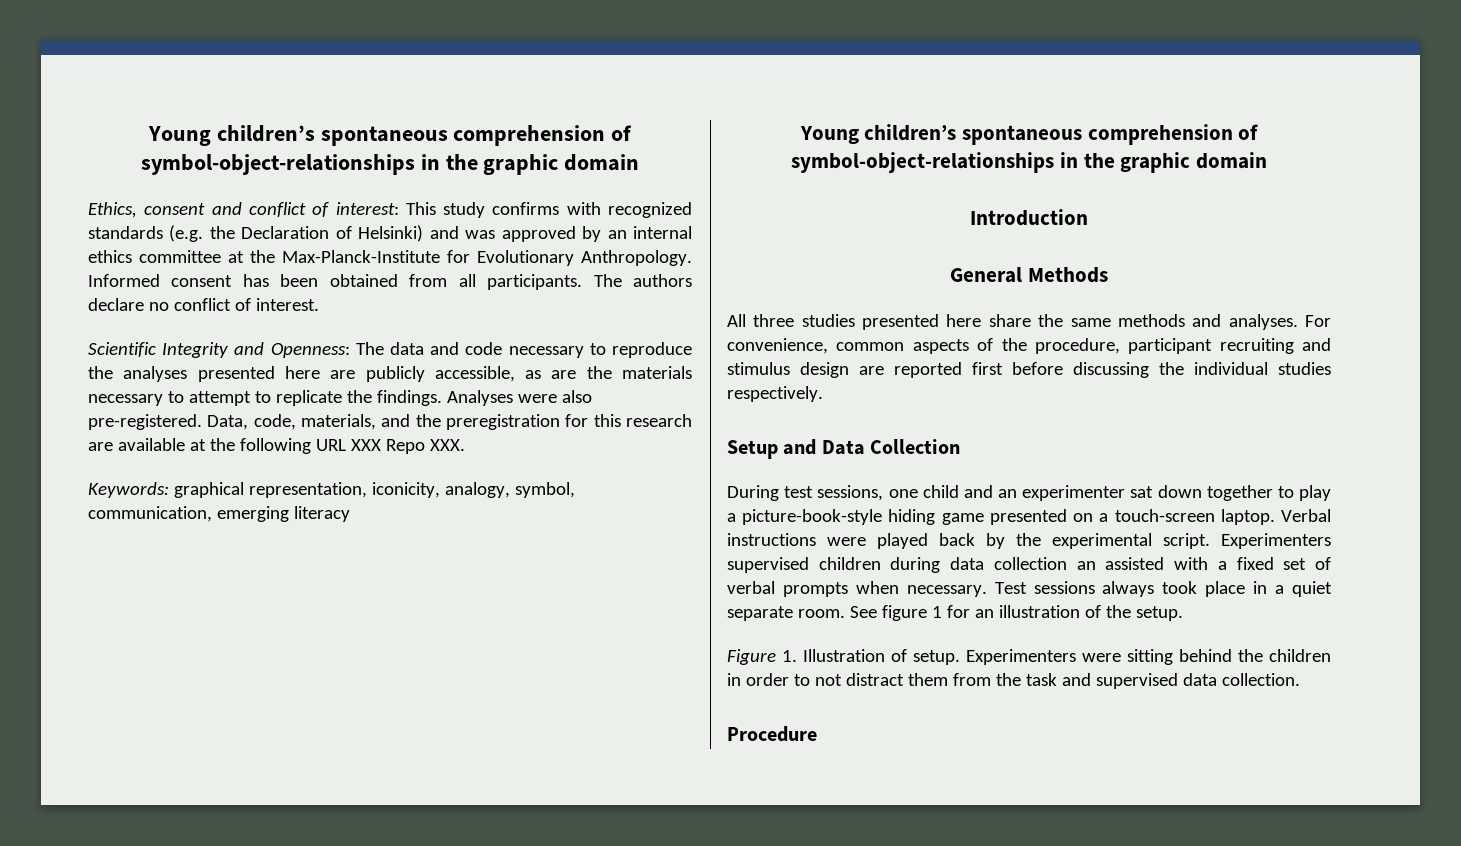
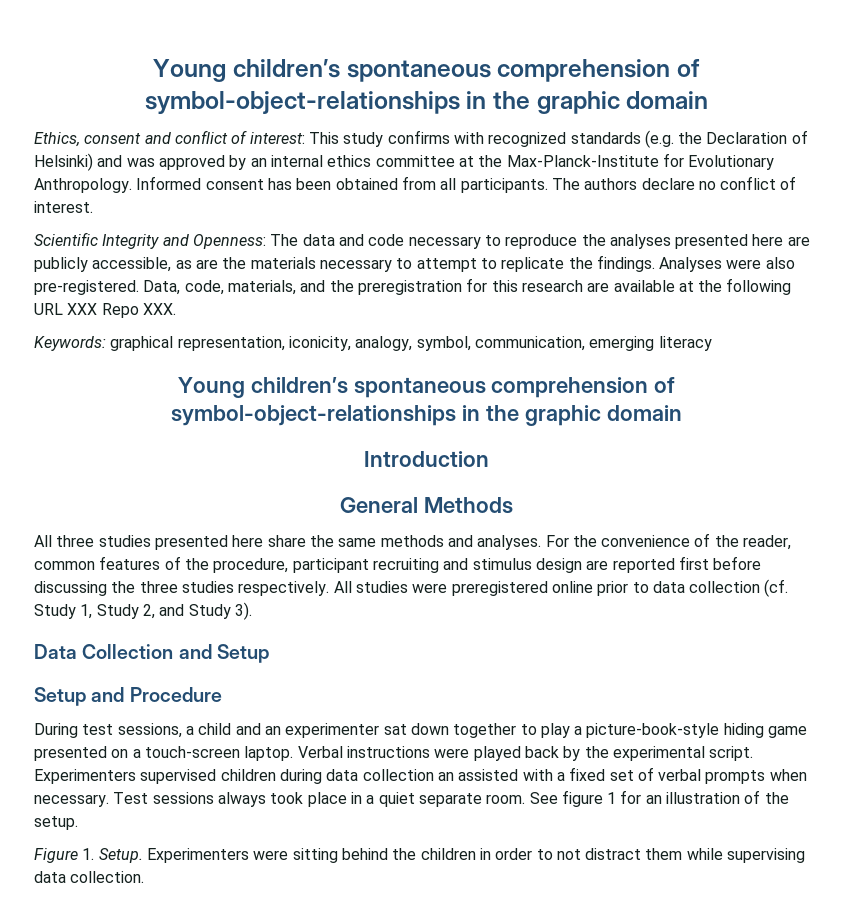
[727,338,969,354] convenience, common aspects -> [572,533,792,550] [34,556,161,570] the convenience of the reader, common features
[1194,362,1268,375] individual -> [139,581,178,593] three
(823, 394) none -> [333,579,789,597] [34,602,252,620] [34,644,269,663] All studies were preregistered online prior to data collection (cf. Study 1, Study 2, and Study 3). // Data Collection and Setup
[821,439,961,455] Data Collection -> [129,687,222,702] Procedure
[888,489,918,498] one -> [185,726,194,735] a
[803,649,960,665] Illustration of setup. -> [98,848,143,863] Setup.
[952,673,1178,689] from the task and supervised -> [686,848,806,863] while supervising
[727,726,817,742] // Procedure -> (145, 877) none

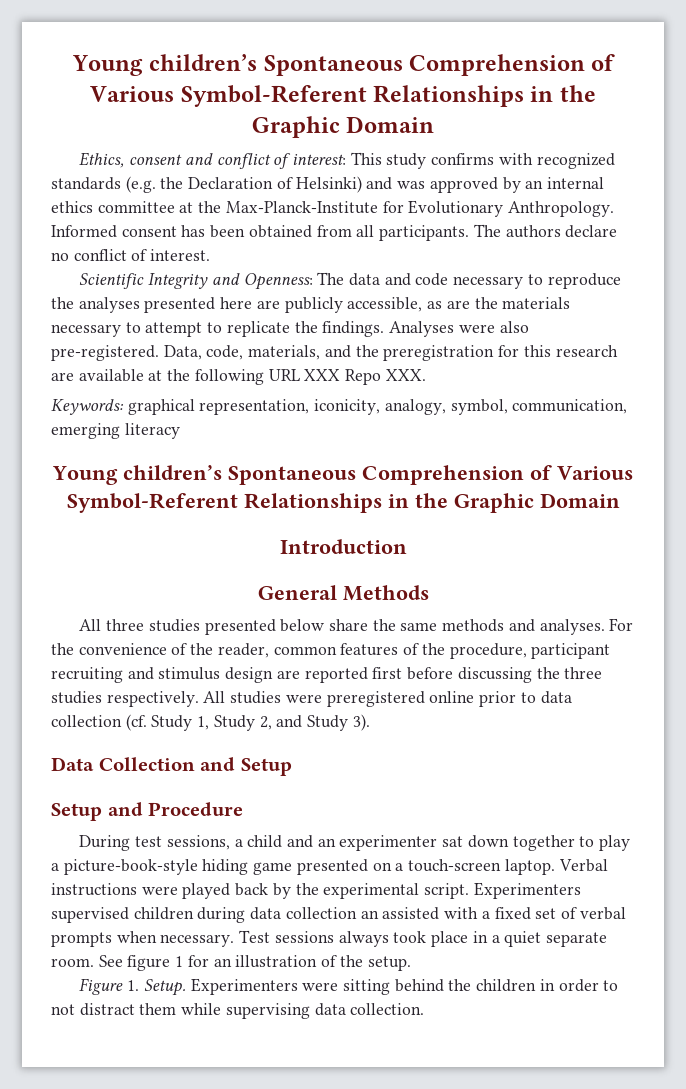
[153,59,700,82] [144,91,709,114] Young children’s spontaneous comprehension of symbol-object-relationships in the graphic domain -> [71,54,616,76] [90,85,596,107] [251,116,435,138] Young children’s Spontaneous Comprehension of Various Symbol-Referent Relationships in the Graphic Domain
[353,377,676,398] [171,405,682,426] spontaneous comprehension of symbol-object-relationships in the graphic domain -> [228,465,633,485] [66,493,620,513] Spontaneous Comprehension of Various Symbol-Referent Relationships in the Graphic Domain
[232,535,264,547] here -> [280,619,325,632] below

